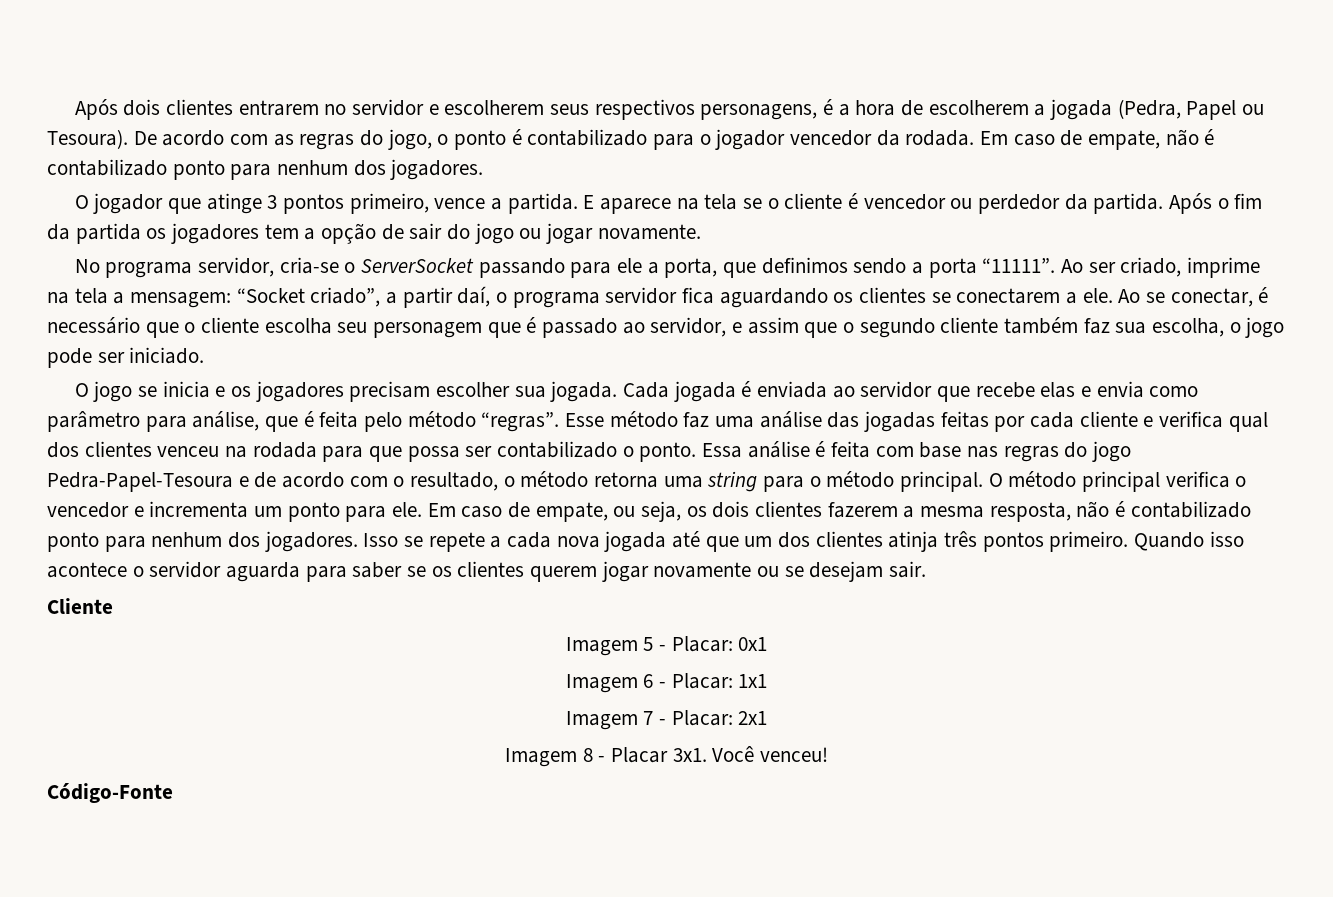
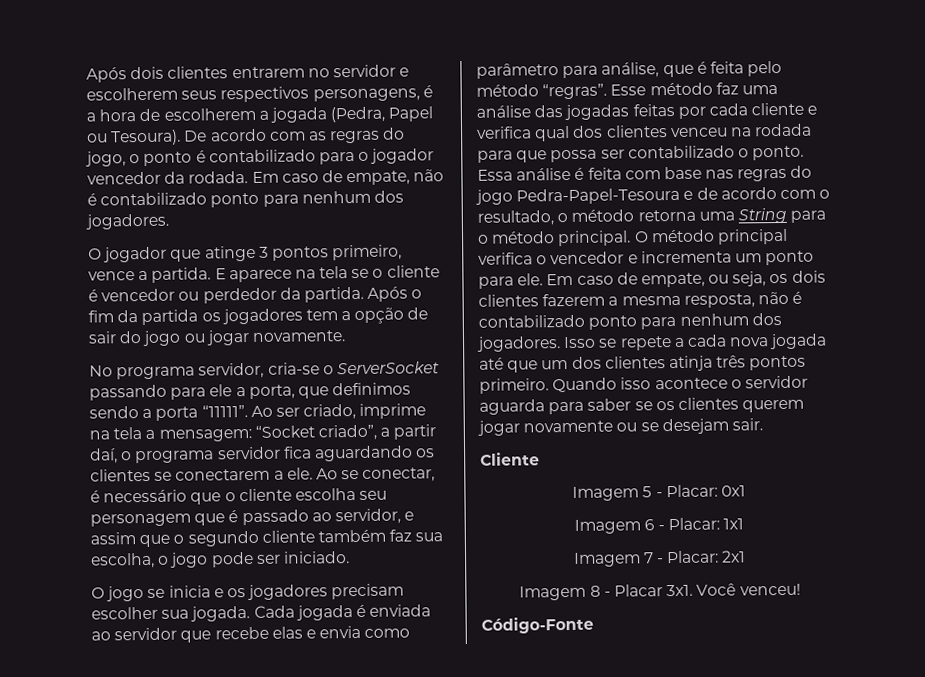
[707,471,758,492] string -> [737,207,787,224] String

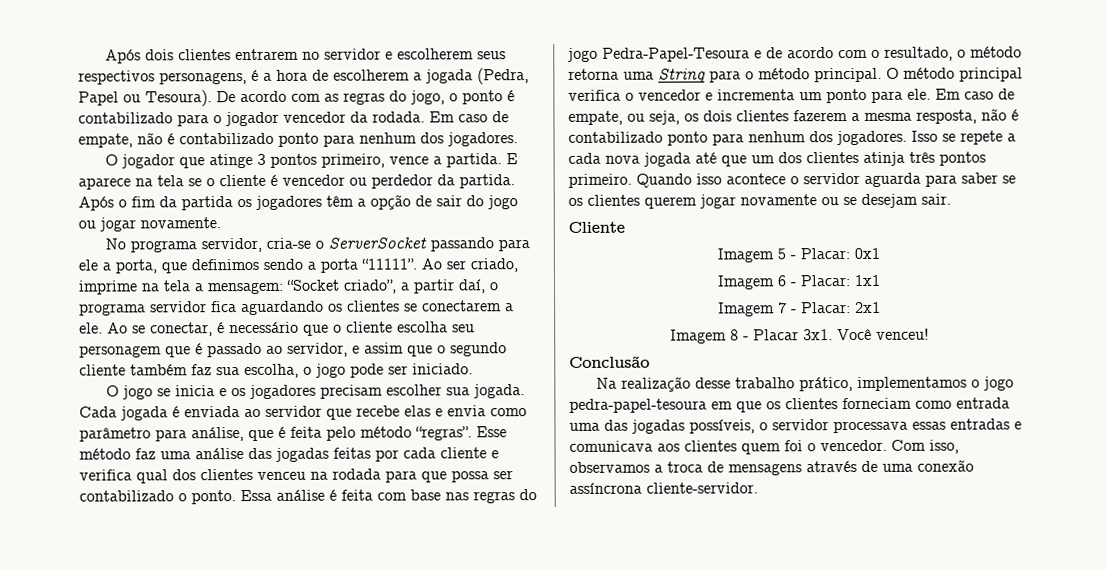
[305,309,338,321] tem -> [326,195,354,207] têm
[481,616,594,634] Código-Fonte -> [569,355,650,368] [596,376,1015,392] [569,397,1010,413] [569,418,1022,434] [569,439,959,455] [569,459,974,476] [569,482,758,494] Conclusão // Na realização desse trabalho prático, implementamos o jogo pedra-papel-tesoura em que os clientes forneciam como entrada uma das jogadas possíveis, o servidor processava essas entradas e comunicava aos clientes quem foi o vencedor. Com isso, observamos a troca de mensagens através de uma conexão assíncrona cliente-servidor.

